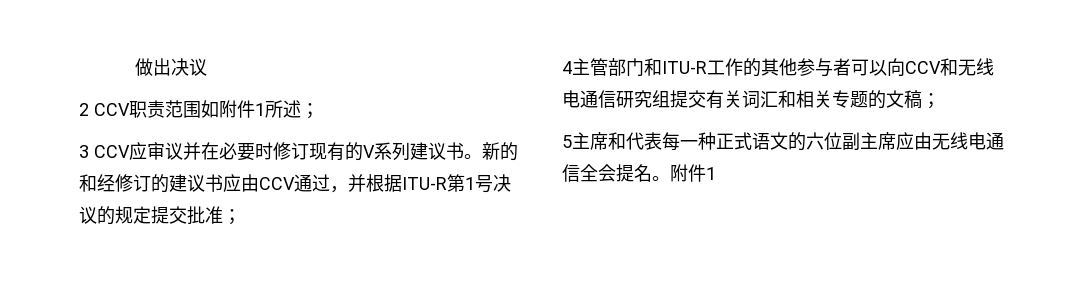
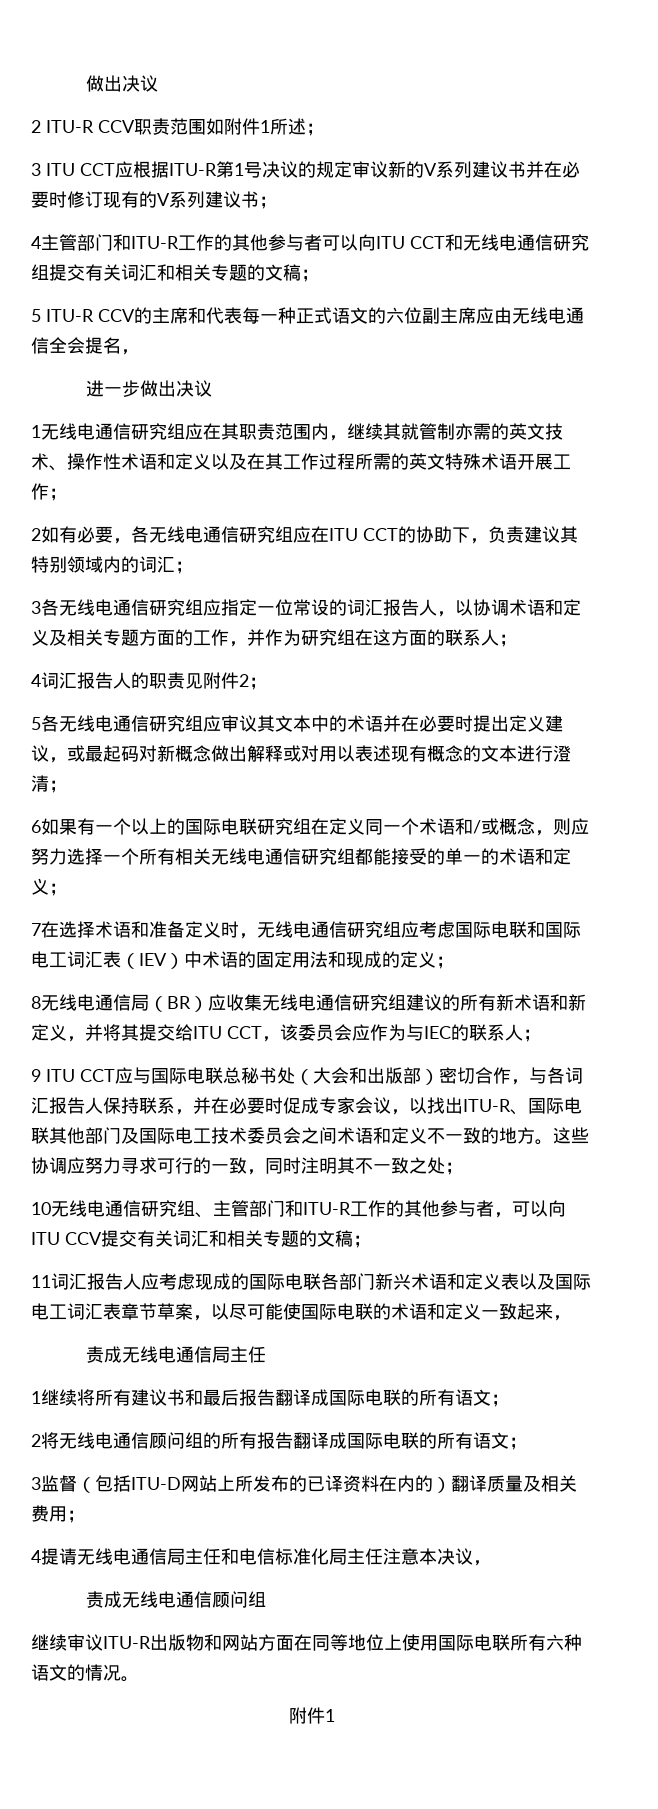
(89, 109) none -> [46,120,94,133] ITU-R
[93,142,183,160] CCV应审议 -> [46,161,526,178] ITU CCT应根据ITU-R第1号决议的规定审议新的V系列建议书
[463,142,518,161] [79,174,511,193] [79,206,223,225] 。新的和经修订的建议书应由CCV通过，并根据ITU-R第1号决议的规定提交批准 -> (259, 199) none
[905,61,941,74] CCV -> [376,236,445,249] ITU CCT
(572, 141) none -> [46,307,152,324] ITU-R CCV的
[652,176,670,181] 。 -> [121,349,139,355] [86,380,213,397] [31,423,563,441] [31,453,571,471] [31,483,67,501] [31,526,578,544] [31,556,193,574] [31,599,581,617] [31,629,517,647] [31,672,267,690] [31,715,563,732] [31,745,571,763] [31,775,67,793] [31,818,589,836] [31,848,571,865] [31,878,67,896] [31,921,581,939] [31,951,454,969] [31,994,586,1012] [31,1024,541,1042] [31,1067,583,1085] [31,1097,582,1115] [31,1127,589,1145] [31,1157,463,1175] [31,1200,566,1218] [31,1230,371,1248] [31,1273,591,1290] [31,1303,571,1321] [86,1346,267,1363] [31,1389,509,1407] [31,1432,527,1450] [31,1475,577,1493] [31,1505,85,1523] [31,1548,491,1566] [86,1591,267,1608] [31,1634,582,1651] [31,1664,139,1682] ， // 进一步做出决议 // 1无线电通信研究组应在其职责范围内，继续其就管制亦需的英文技术、操作性术语和定义以及在其工作过程所需的英文特殊术语开展工作； // 2如有必要，各无线电通信研究组应在ITU CCT的协助下，负责建议其特别领域内的词汇； // 3各无线电通信研究组应指定一位常设的词汇报告人，以协调术语和定义及相关专题方面的工作，并作为研究组在这方面的联系人； // 4词汇报告人的职责见附件2； // 5各无线电通信研究组应审议其文本中的术语并在必要时提出定义建议，或最起码对新概念做出解释或对用以表述现有概念的文本进行澄清； // 6如果有一个以上的国际电联研究组在定义同一个术语和/或概念，则应努力选择一个所有相关无线电通信研究组都能接受的单一的术语和定义； // 7在选择术语和准备定义时，无线电通信研究组应考虑国际电联和国际电工词汇表（IEV）中术语的固定用法和现成的定义； // 8无线电通信局（BR）应收集无线电通信研究组建议的所有新术语和新定义，并将其提交给ITU CCT，该委员会应作为与IEC的联系人； // 9 ITU CCT应与国际电联总秘书处（大会和出版部）密切合作，与各词汇报告人保持联系，并在必要时促成专家会议，以找出ITU-R、国际电联其他部门及国际电工技术委员会之间术语和定义不一致的地方。这些协调应努力寻求可行的一致，同时注明其不一致之处； // 10无线电通信研究组、主管部门和ITU-R工作的其他参与者，可以向ITU CCV提交有关词汇和相关专题的文稿； // 11词汇报告人应考虑现成的国际电联各部门新兴术语和定义表以及国际电工词汇表章节草案，以尽可能使国际电联的术语和定义一致起来， // 责成无线电通信局主任 // 1继续将所有建议书和最后报告翻译成国际电联的所有语文； // 2将无线电通信顾问组的所有报告翻译成国际电联的所有语文； // 3监督（包括ITU-D网站上所发布的已译资料在内的）翻译质量及相关费用； // 4提请无线电通信局主任和电信标准化局主任注意本决议， // 责成无线电通信顾问组 // 继续审议ITU-R出版物和网站方面在同等地位上使用国际电联所有六种语文的情况。 //

